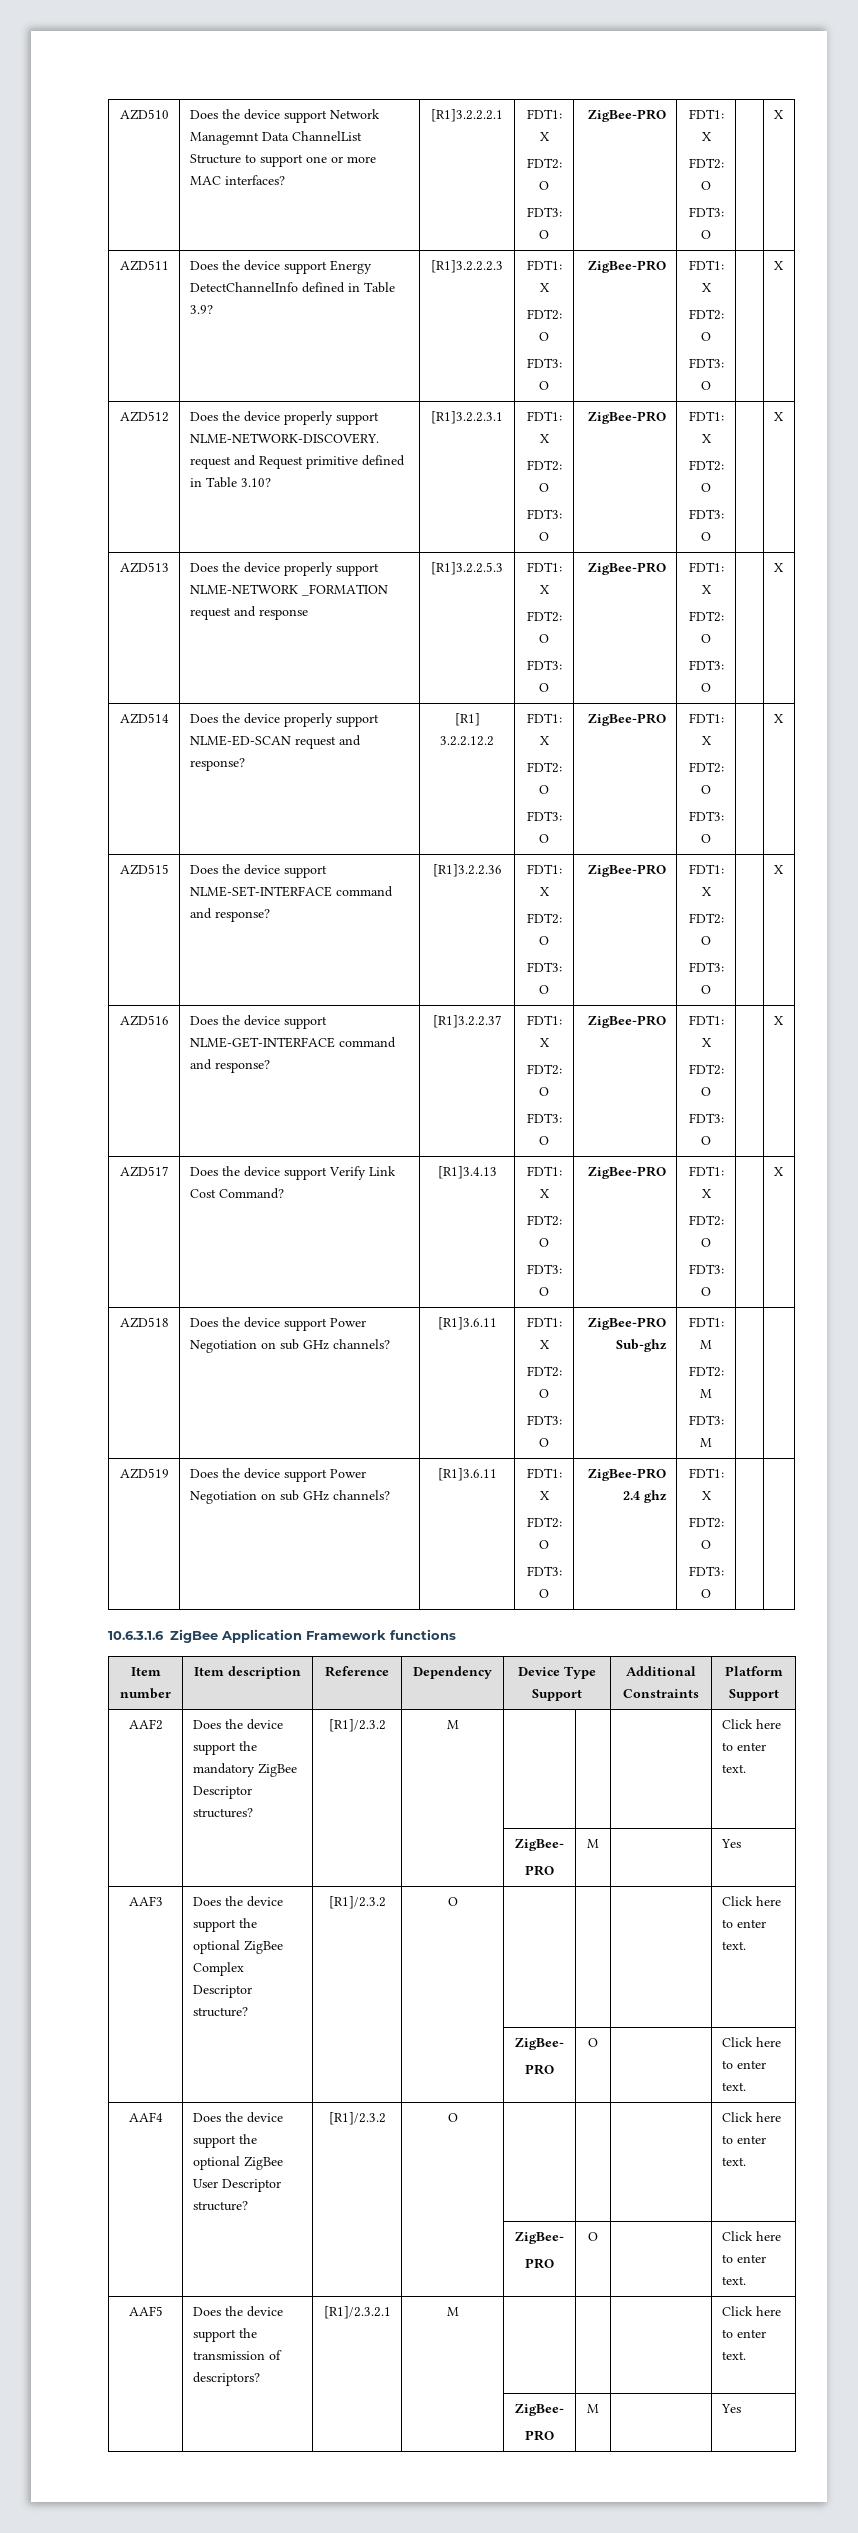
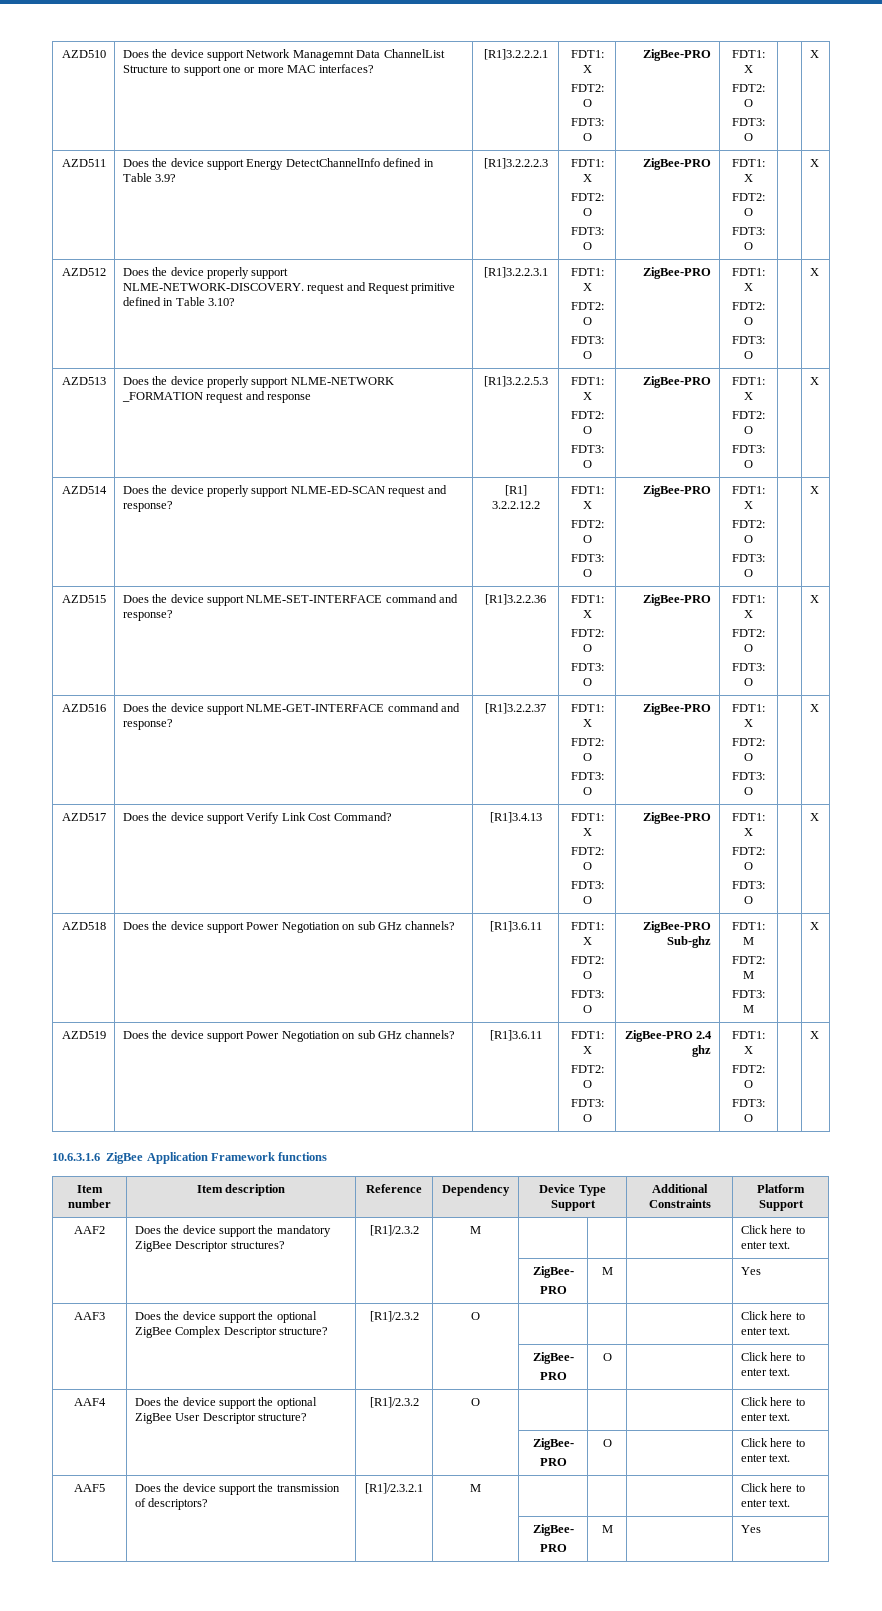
(712, 1442) none -> [809,922,819,930] X
(711, 1593) none -> [809,1031,819,1039] X

